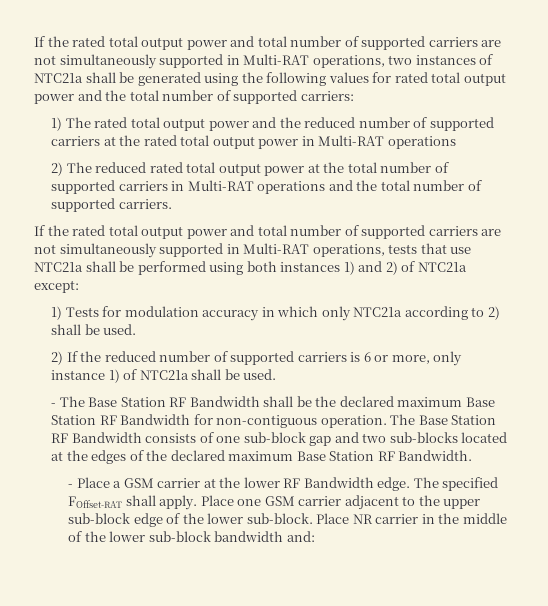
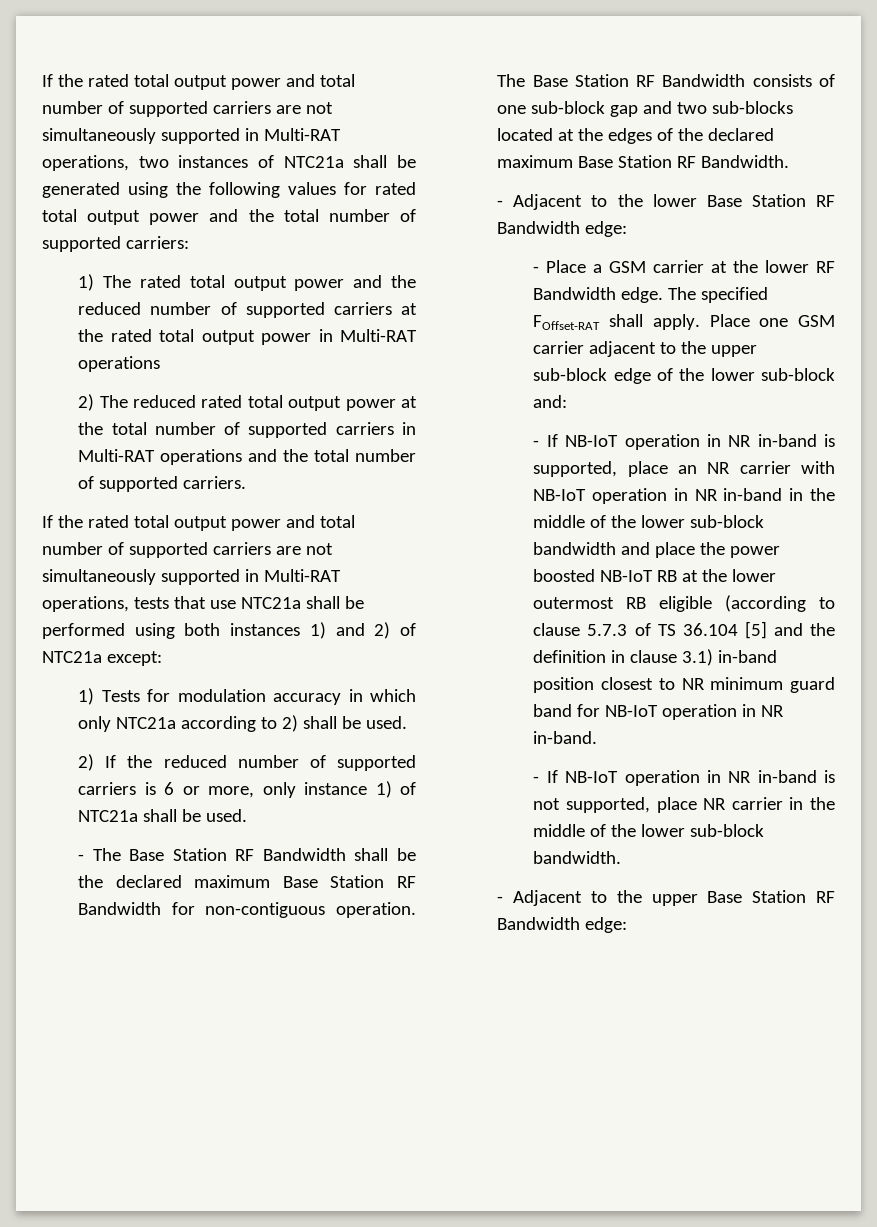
(473, 455) none -> [497,194,835,210] [497,221,628,237] // - Adjacent to the lower Base Station RF Bandwidth edge:
[246,513,350,524] sub-block. Place -> [761,368,835,381] [533,395,568,408] [533,434,835,450] [533,461,835,477] [533,488,835,504] [533,515,765,528] [533,542,781,558] [533,569,777,582] [533,595,835,612] [533,621,835,639] [533,649,778,666] [533,677,835,693] [533,704,785,720] [533,731,598,744] [533,770,835,786] [533,797,697,813] sub-block and: // - If NB-IoT operation in NR in-band is supported, place an NR carrier with NB-IoT operation in NR in-band in the middle of the lower sub-block bandwidth and place the power boosted NB-IoT RB at the lower outermost RB eligible (according to clause 5.7.3 of TS 36.104 [5] and the definition in clause 3.1) in-band position closest to NR minimum guard band for NB-IoT operation in NR in-band. // - If NB-IoT operation in NR in-band is not supported, place
[214,531,315,542] bandwidth and: -> [533,851,622,864] [497,890,835,906] [497,917,628,933] bandwidth. // - Adjacent to the upper Base Station RF Bandwidth edge:

